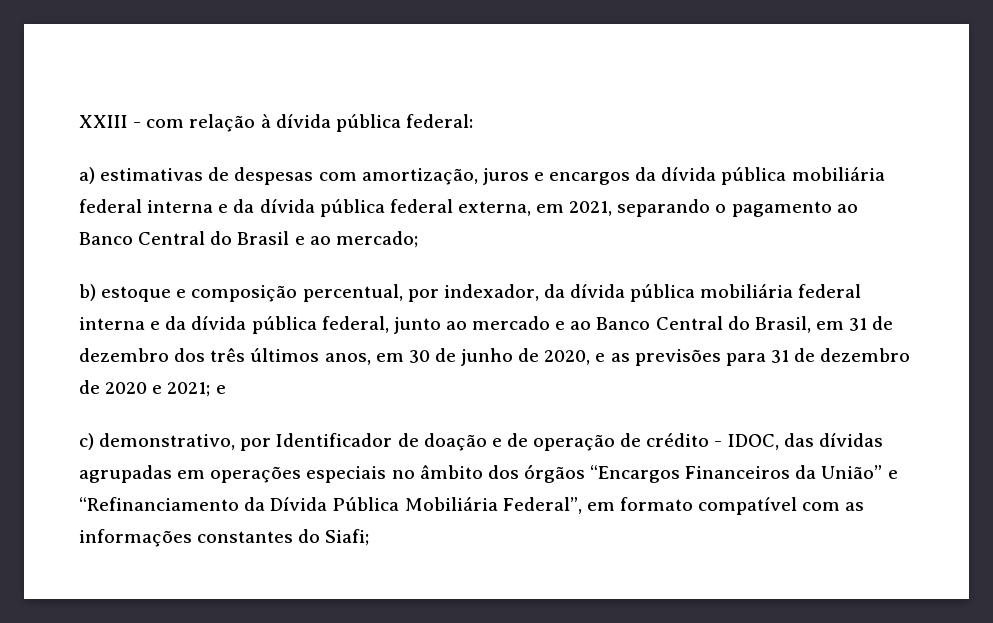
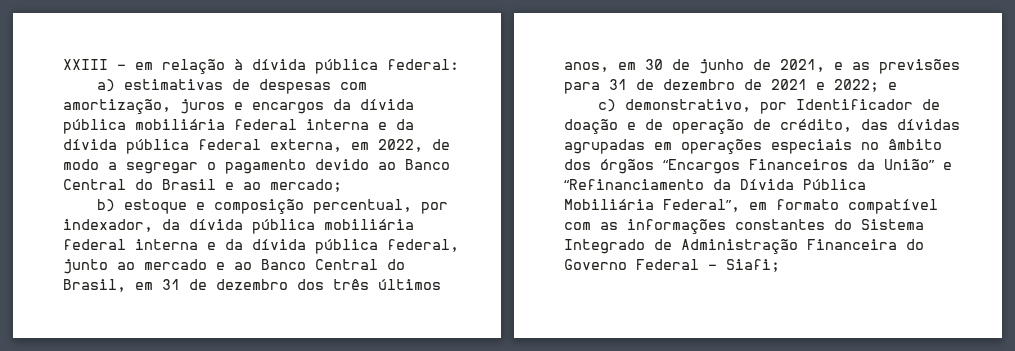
[146,119,185,128] com -> [135,62,153,70] em
[569,199,711,217] 2021, separando -> [378,139,450,152] [63,159,198,174] 2022, de modo a segregar
(832, 209) none -> [315,159,369,170] devido
[544,350,591,365] 2020, -> [780,59,825,72] 2021,
[105,382,211,397] 2020 e 2021; -> [771,79,879,92] 2021 e 2022;
[646,433,779,450] crédito - IDOC, -> [780,119,852,132] crédito,
(321, 536) none -> [861,219,924,230] [564,239,924,254] [564,259,717,270] Sistema Integrado de Administração Financeira do Governo Federal -

